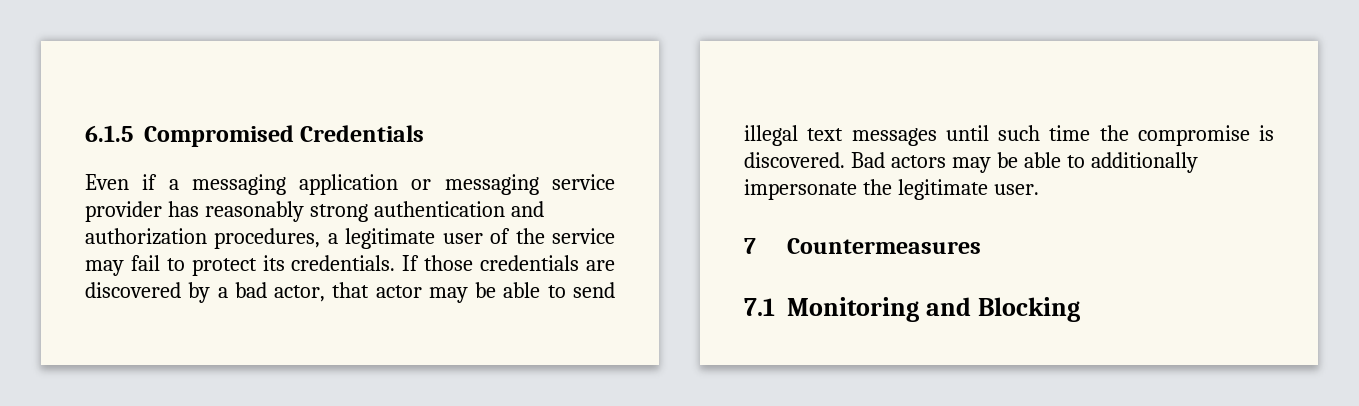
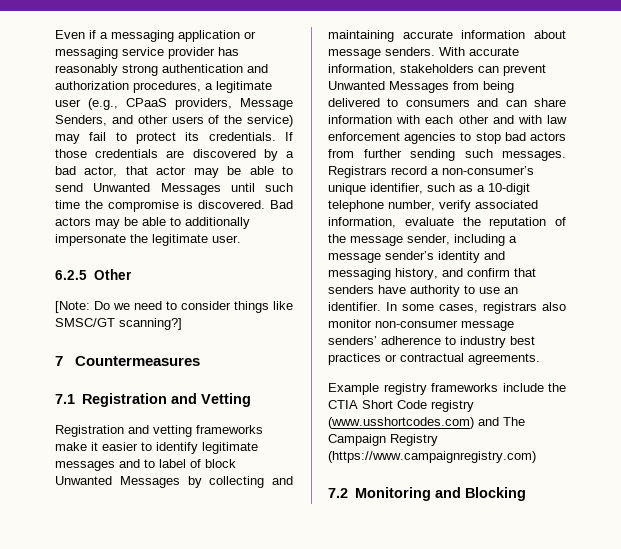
[85,125,425,147] 6.1.5 Compromised Credentials // -> (55, 34) none
[490,228,615,244] of the service -> [88,98,293,110] [55,115,293,127] (e.g., CPaaS providers, Message Senders, and other users of the service)
[744,125,937,146] illegal text messages -> [93,183,221,195] Unwanted Messages
[744,238,981,254] [744,298,775,316] 7 Countermeasures // 7.1 -> [55,269,132,280] [55,301,293,313] [55,318,182,330] [55,356,200,366] [55,393,251,407] [55,425,263,437] [55,442,258,454] [55,459,236,471] [55,476,293,488] [328,30,566,42] [328,47,519,59] [328,64,546,76] [328,81,514,93] [328,98,566,107] [328,115,567,124] [328,132,566,144] [328,149,566,161] [328,166,534,178] [328,183,530,195] [328,200,538,212] [328,217,566,229] [328,234,517,246] [328,251,505,263] [328,268,536,280] [328,285,518,297] [328,302,566,314] [328,319,514,331] [328,336,535,348] [328,353,540,365] [328,383,566,395] [328,400,474,412] [328,417,525,429] [328,434,438,446] [328,451,536,463] [328,488,348,498] 6.2.5 Other // [Note: Do we need to consider things like SMSC/GT scanning?] // 7 Countermeasures // 7.1 Registration and Vetting // Registration and vetting frameworks make it easier to identify legitimate messages and to label of block Unwanted Messages by collecting and maintaining accurate information about message senders. With accurate information, stakeholders can prevent Unwanted Messages from being delivered to consumers and can share information with each other and with law enforcement agencies to stop bad actors from further sending such messages. Registrars record a non-consumer’s unique identifier, such as a 10-digit telephone number, verify associated information, evaluate the reputation of the message sender, including a message sender’s identity and messaging history, and confirm that senders have authority to use an identifier. In some cases, registrars also monitor non-consumer message senders’ adherence to industry best practices or contractual agreements. // Example registry frameworks include the CTIA Short Code registry (www.usshortcodes.com) and The Campaign Registry (https://www.campaignregistry.com) // 7.2

